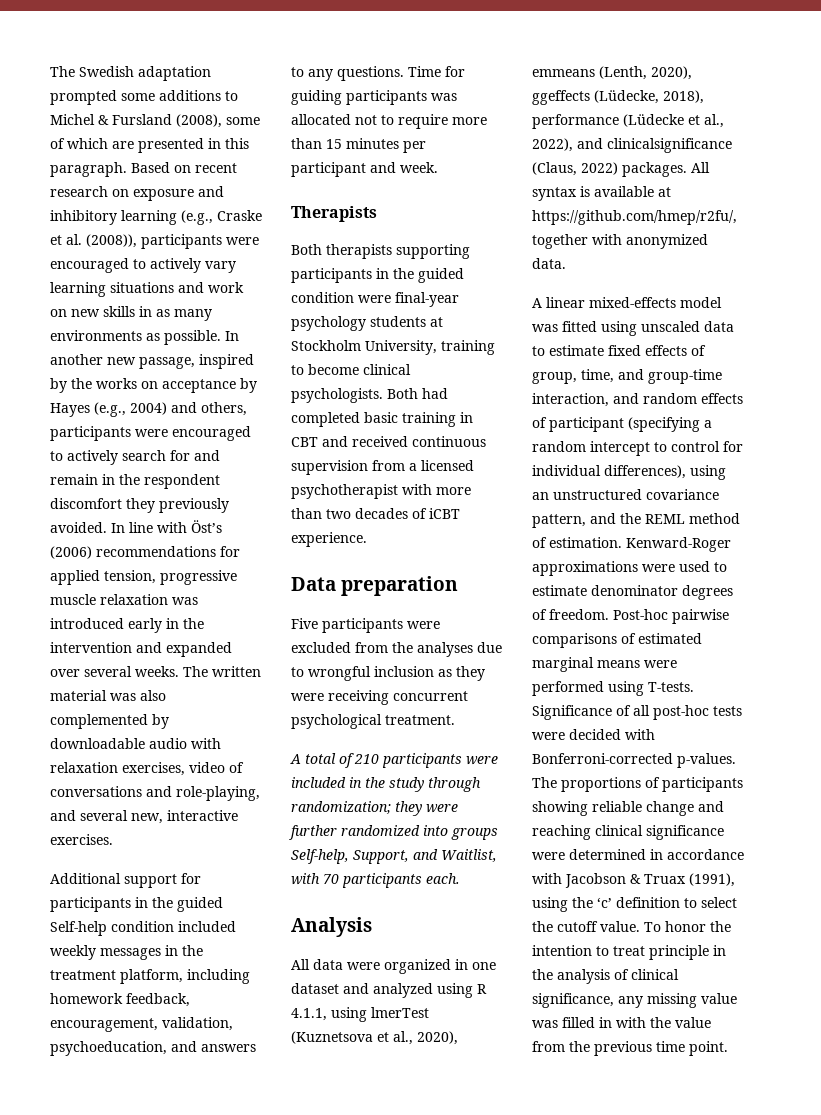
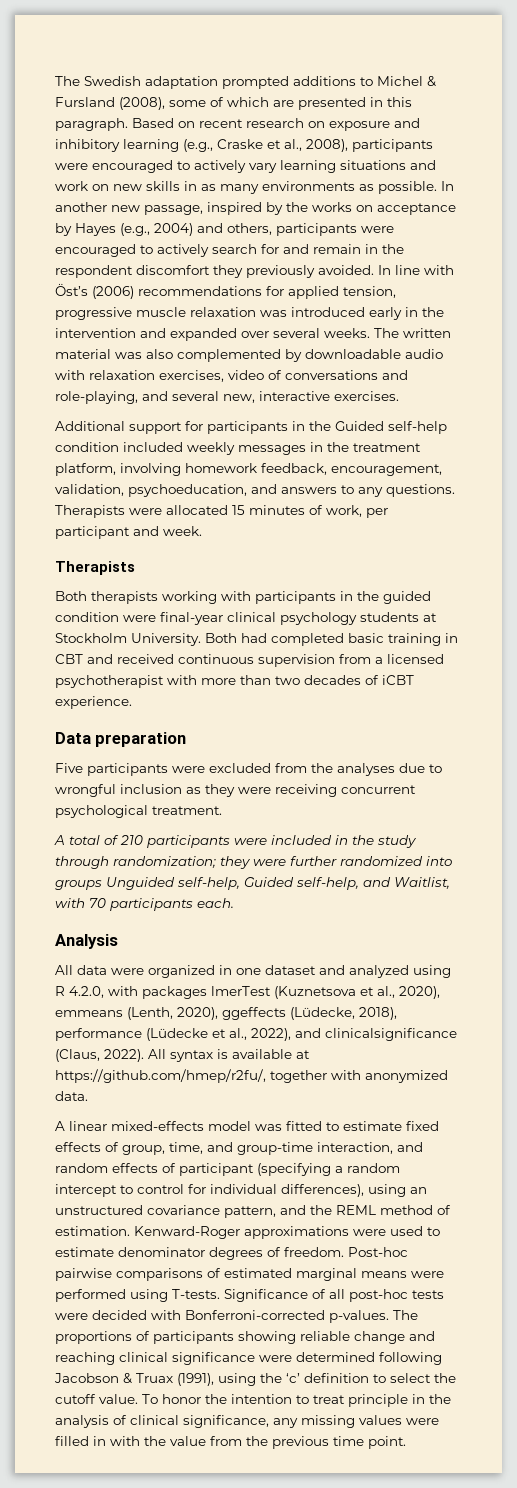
[121,93,155,101] some -> (289, 82) none
[66,234,137,248] al. (2008)), -> [284,139,348,152] al., 2008),
[177,897,223,912] [50,921,107,936] guided Self-help -> [335,421,447,434] Guided self-help
[187,969,250,984] including -> [120,463,181,476] involving
[408,66,465,77] [291,90,457,105] [291,114,487,129] [291,138,399,149] Time for guiding participants was allocated not to require more than 15 minutes -> [55,505,362,518] Therapists were allocated 15 minutes of work,
[396,244,470,259] supporting -> [162,591,251,604] working with
(459, 299) none -> [227,612,276,622] clinical
[365,340,495,355] [291,364,411,375] [291,388,383,403] University, training to become clinical psychologists. -> [131,633,201,646] University.
[291,849,409,864] Self-help, Support, -> [106,877,359,890] Unguided self-help, Guided self-help,
[291,1007,367,1022] 4.1.1, using -> [69,986,207,999] 4.2.0, with packages
[581,162,687,177] 2022) packages. -> [104,1049,144,1062] 2022).
[601,321,734,336] using unscaled data -> (322, 1126) none
[650,849,744,860] [532,873,562,884] in accordance with -> [379,1352,442,1365] following
[701,993,737,1004] [532,1020,558,1028] value was -> [359,1415,439,1425] values were

